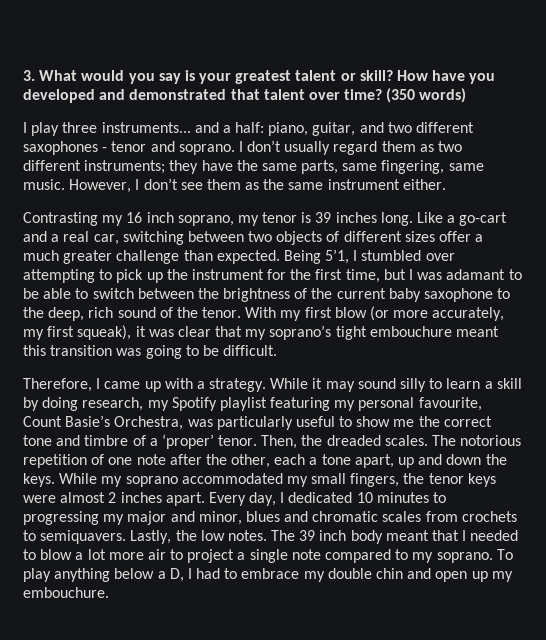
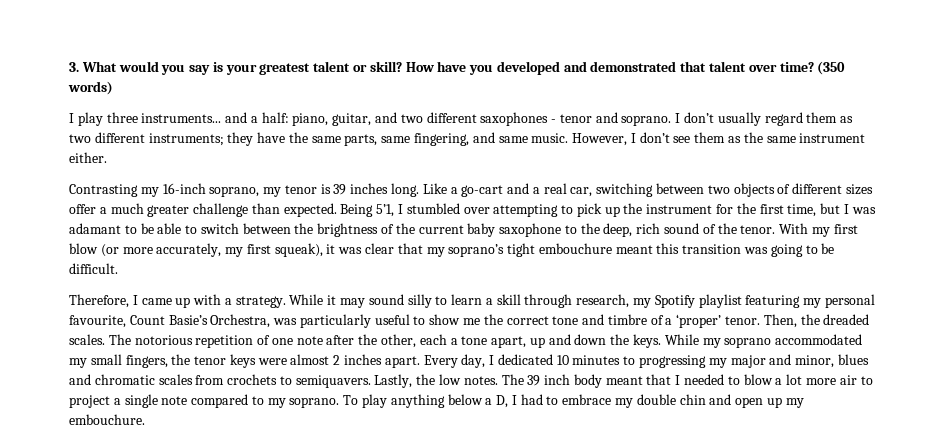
(445, 167) none -> [472,132,495,143] and
[126,212,174,223] 16 inch -> [162,183,206,194] 16-inch
[23,397,79,411] by doing -> [524,294,573,308] through

